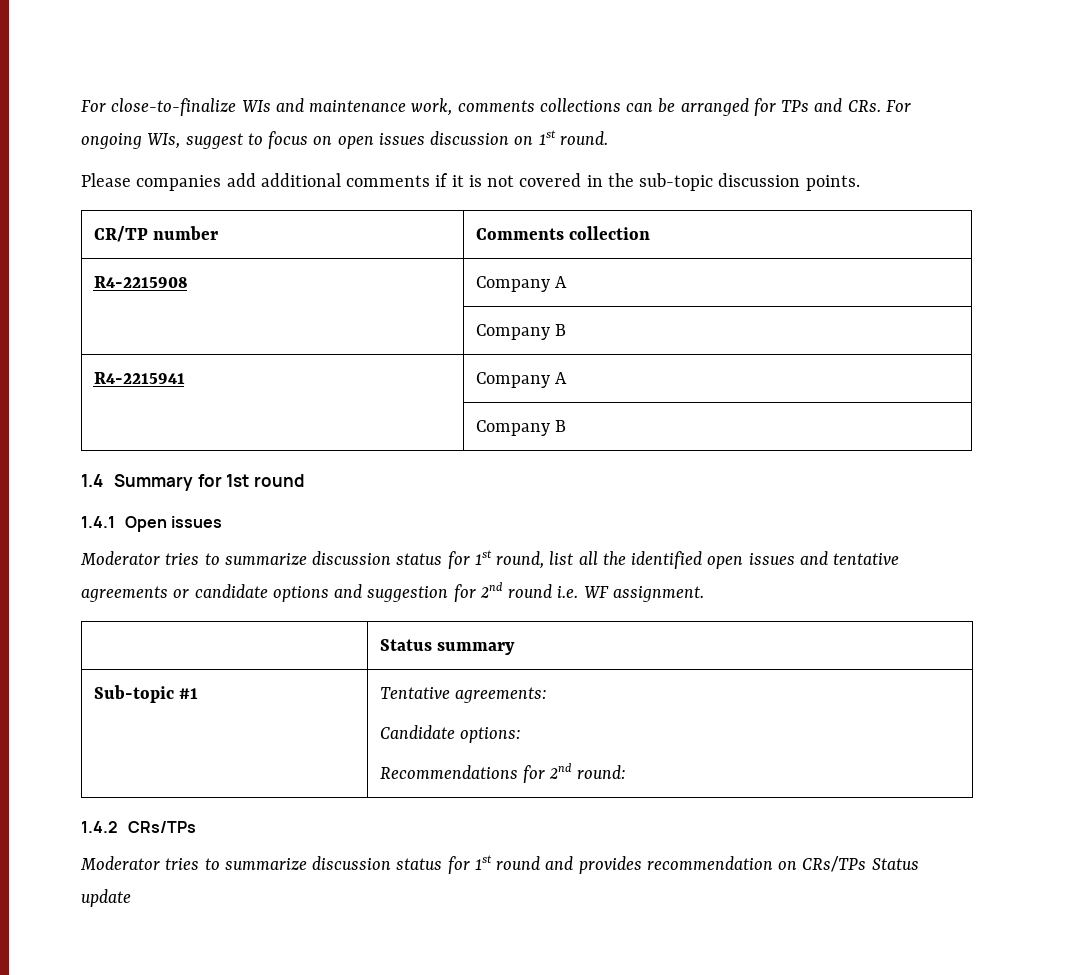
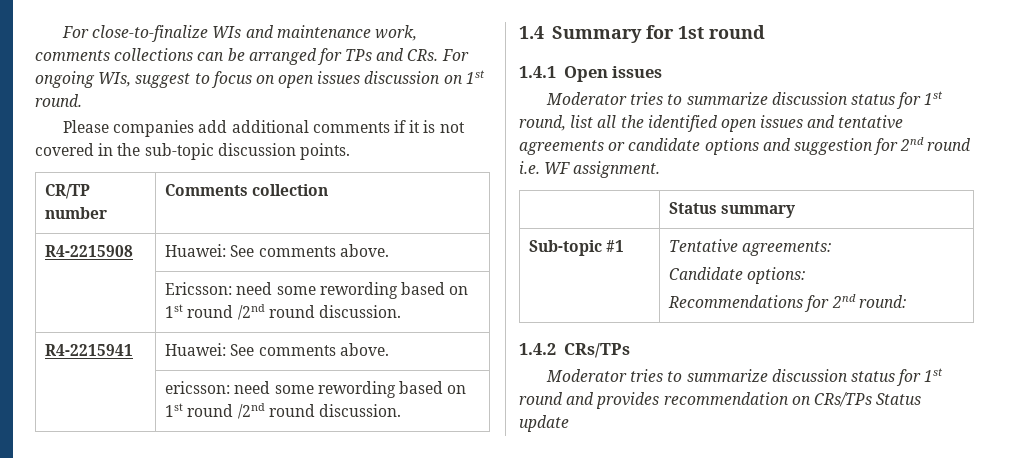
[475,276,567,292] [475,324,566,340] [93,372,185,384] [475,372,567,388] [475,420,566,436] Company A // | Company B // R4-2215941 | Company A // | Company B -> [165,244,389,257] [165,282,469,299] [165,304,401,320] [45,344,134,356] [165,343,389,356] [165,381,467,398] [165,403,401,419] Huawei: See comments above. // | Ericsson: need some rewording based on 1st round /2nd round discussion. // R4-2215941 | Huawei: See comments above. // | ericsson: need some rewording based on 1st round /2nd round discussion.

